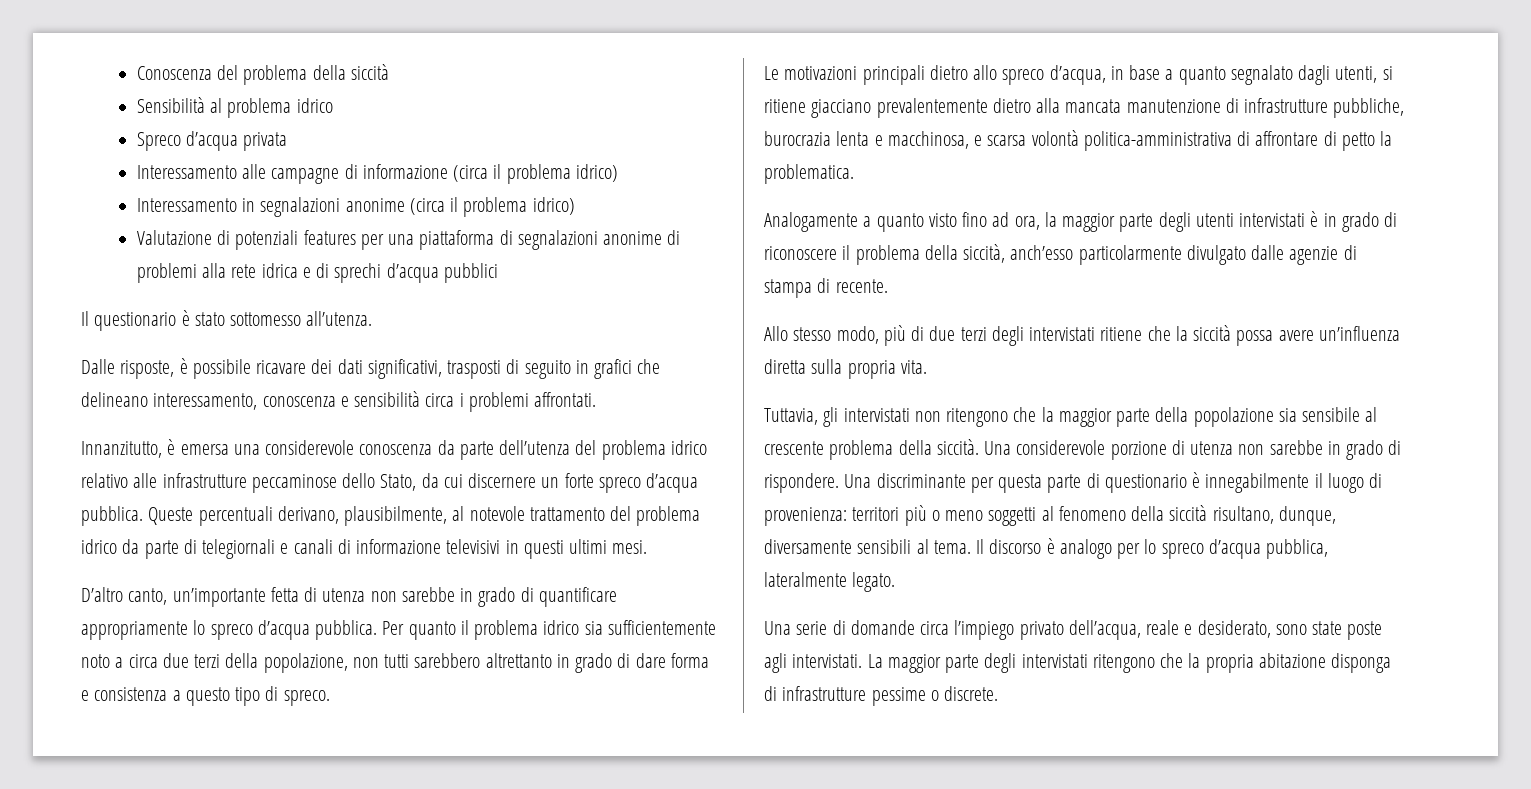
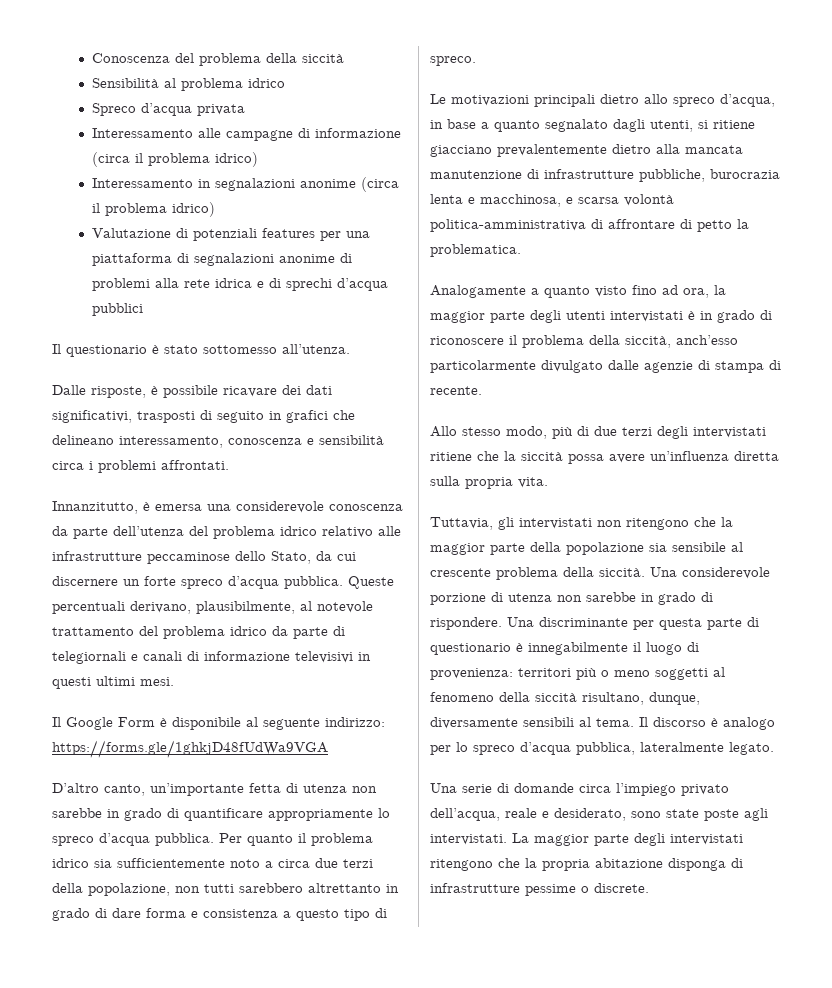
(648, 547) none -> [52,717,385,730] [52,740,328,758] // Il Google Form è disponibile al seguente indirizzo: https://forms.gle/1ghkjD48fUdWa9VGA

